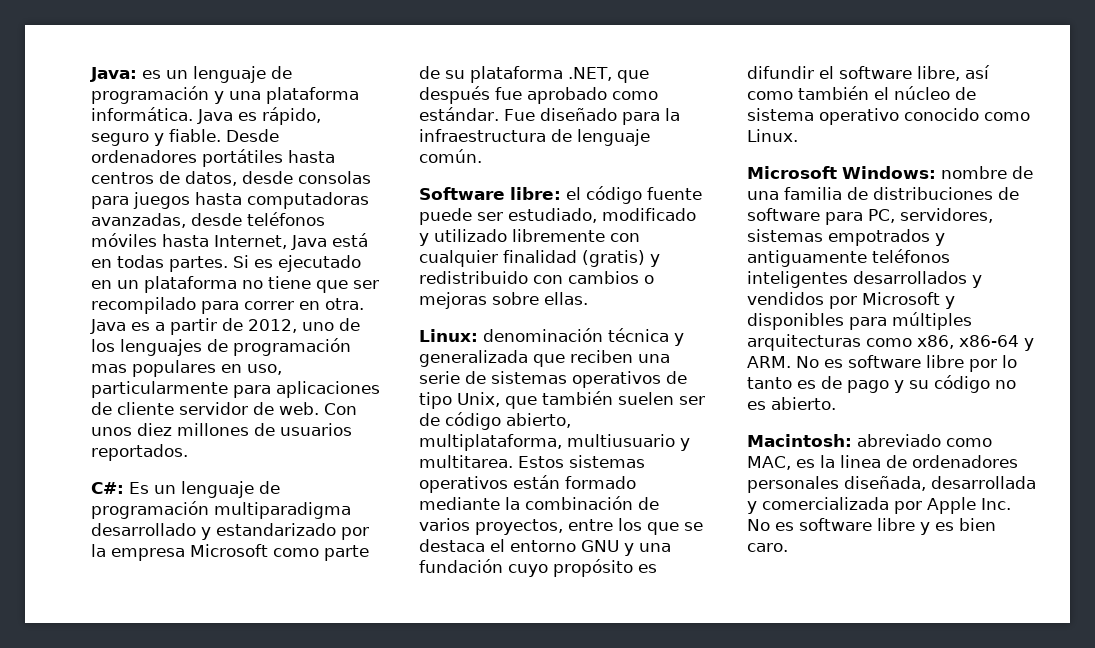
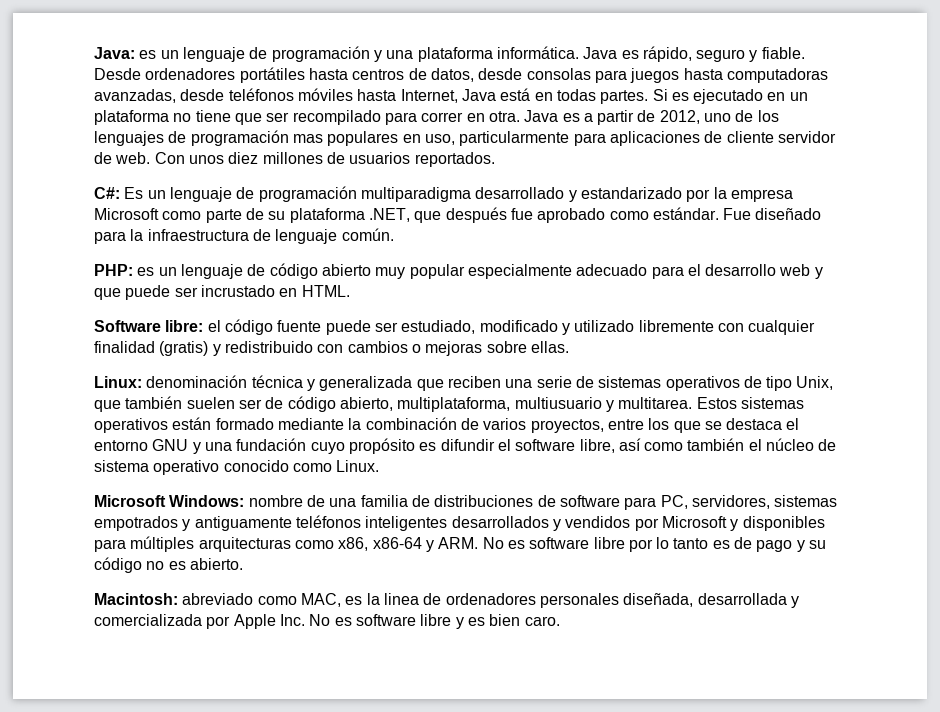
(482, 156) none -> [94,263,823,279] [94,285,350,300] // PHP: es un lenguaje de código abierto muy popular especialmente adecuado para el desarrollo web y que puede ser incrustado en HTML.

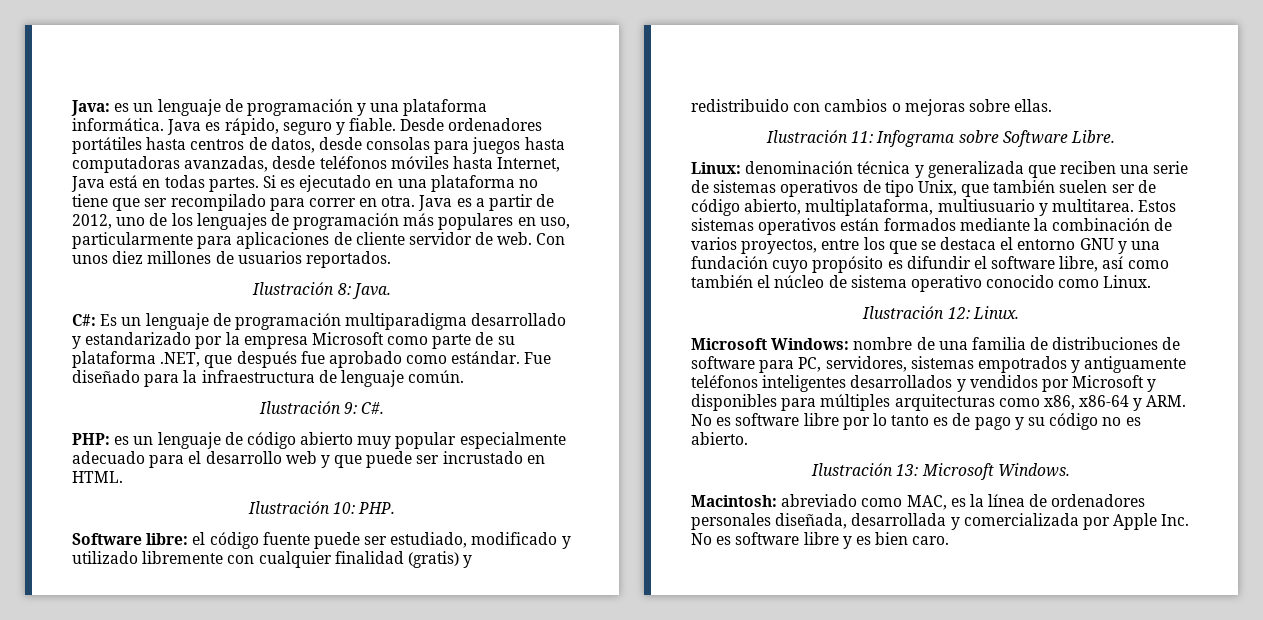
[789,92,808,101] un -> [397,179,427,188] una
[292,134,323,143] mas -> [403,213,435,226] más
(495, 159) none -> [252,282,391,299] // Ilustración 8: Java.
(394, 234) none -> [258,401,385,414] // Ilustración 9: C#.
(350, 291) none -> [247,501,396,514] // Ilustración 10: PHP.
(569, 347) none -> [766,130,1115,147] // Ilustración 11: Infograma sobre Software Libre.
[215,418,274,430] formado -> [883,218,956,231] formados
(380, 466) none -> [862,306,1019,319] // Ilustración 12: Linux.
(243, 564) none -> [811,463,1070,480] // Ilustración 13: Microsoft Windows.
[383,593,419,605] linea -> [988,494,1026,507] línea

